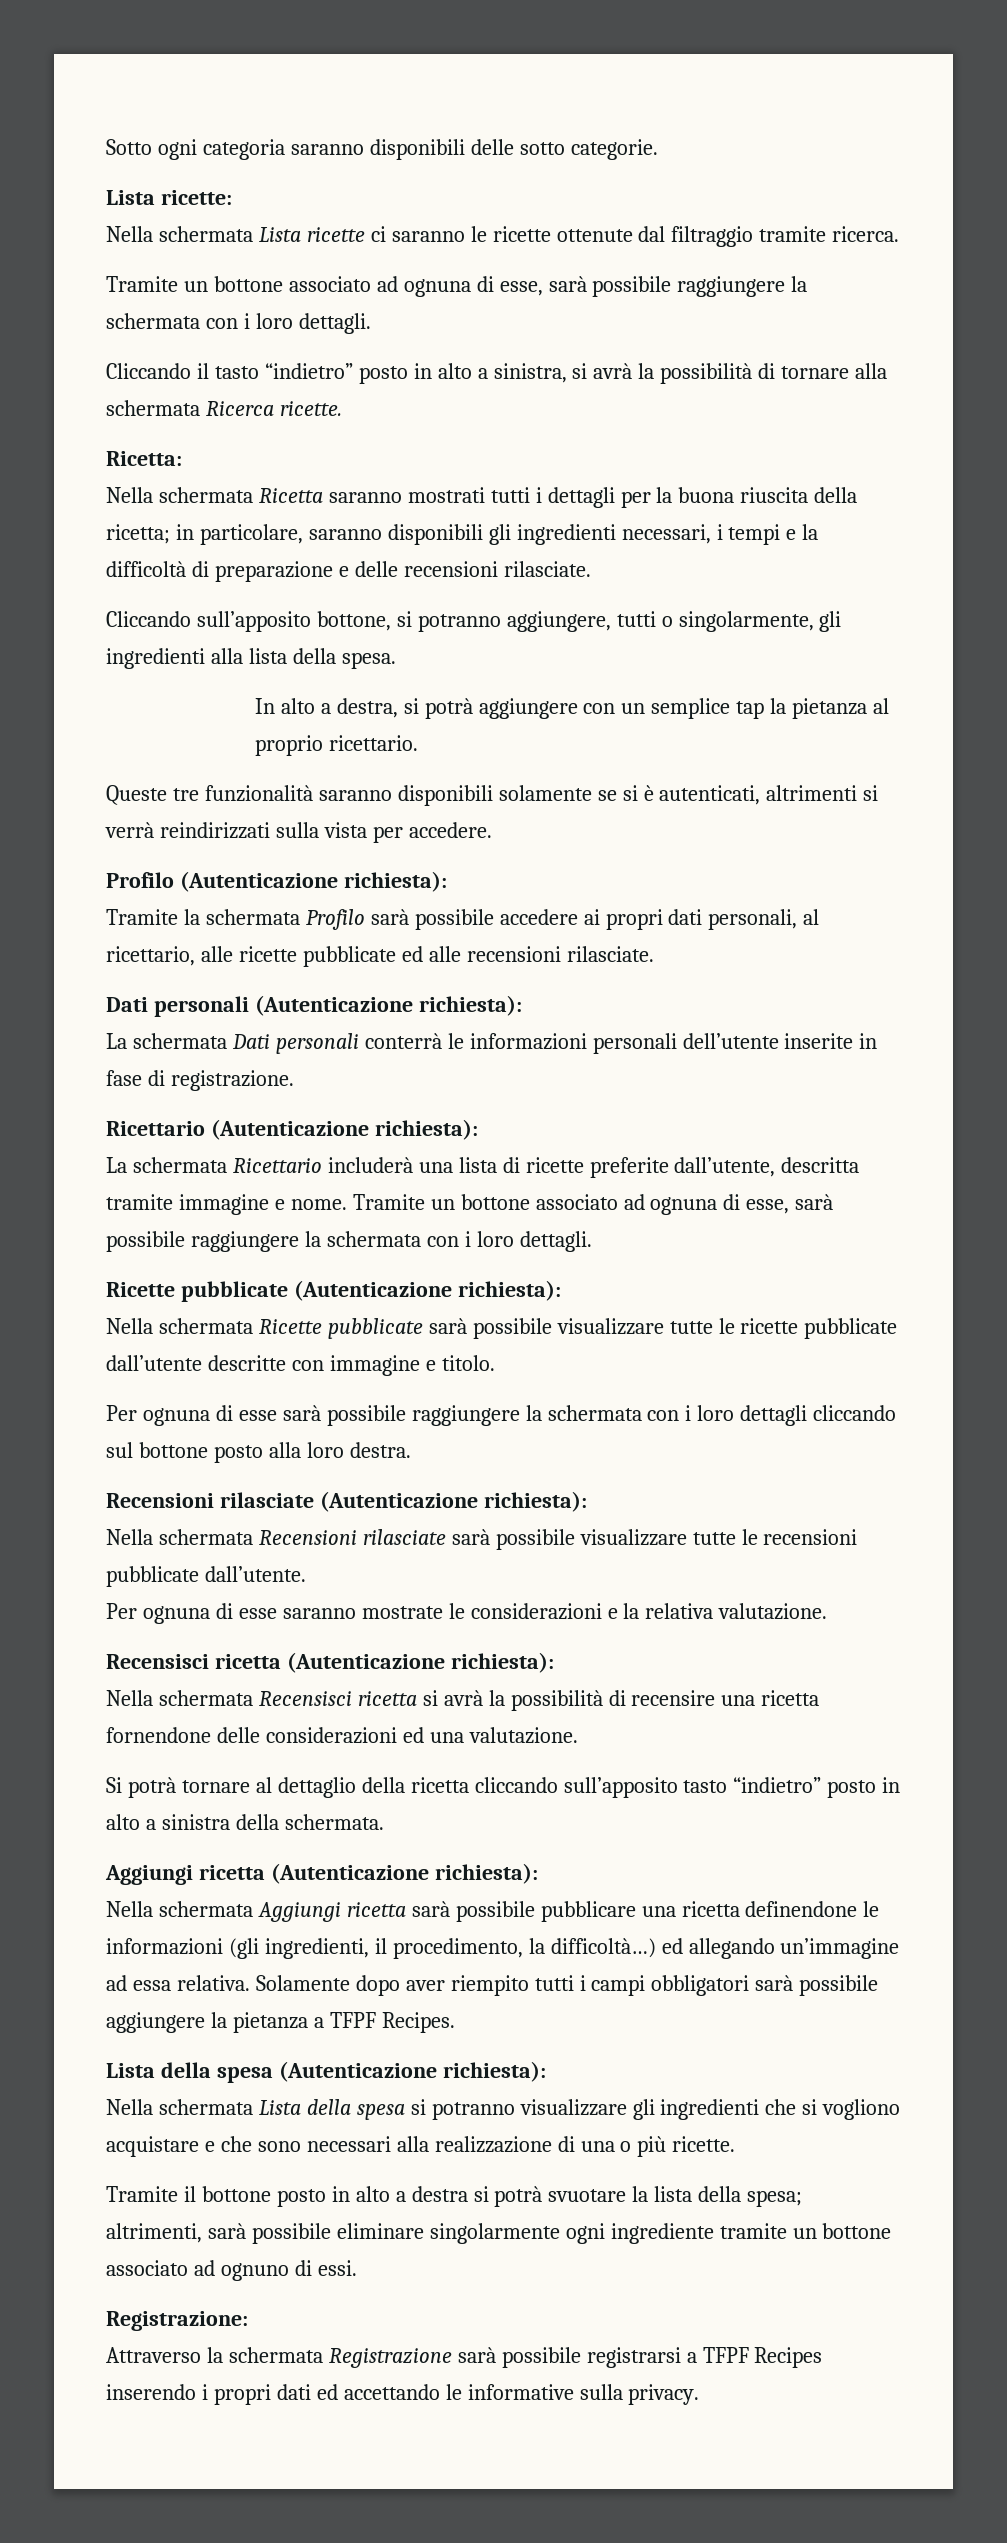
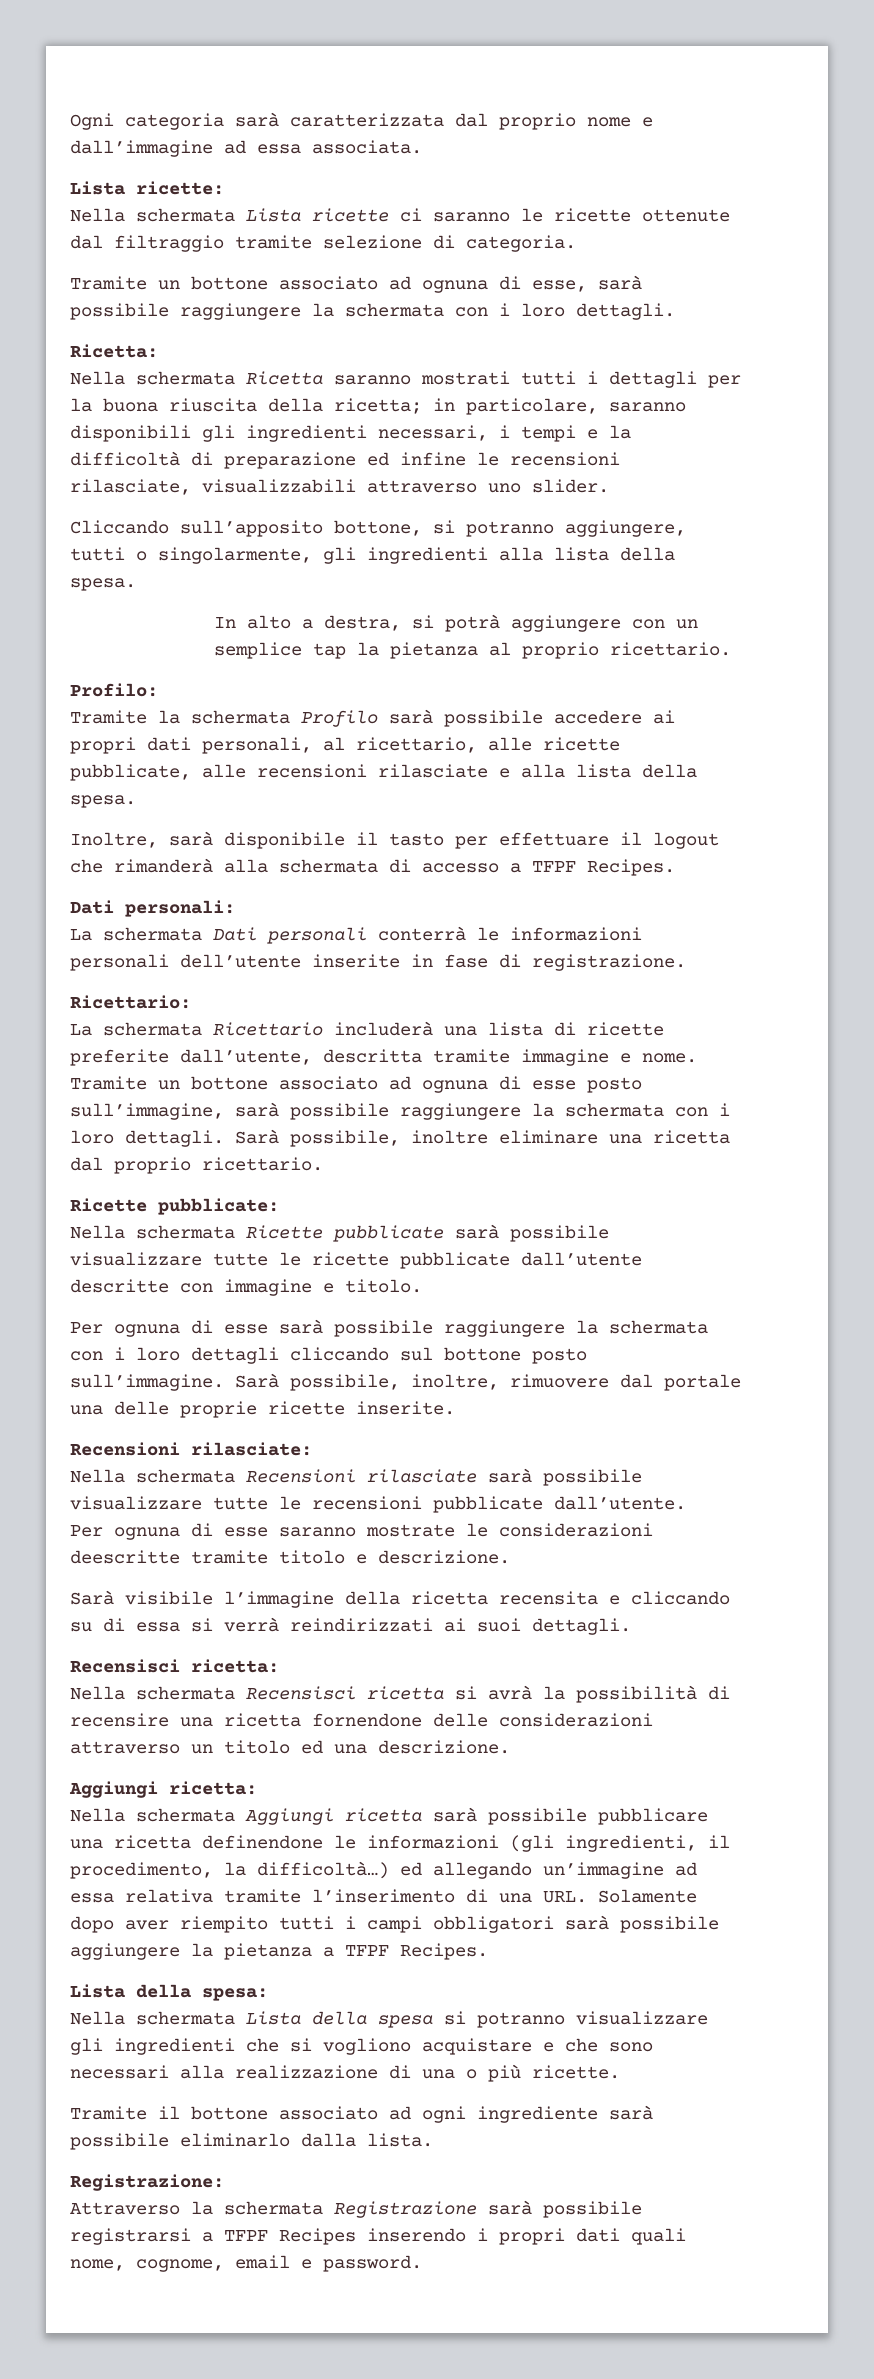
[106,139,658,160] Sotto ogni categoria saranno disponibili delle sotto categorie. -> [70,112,653,130] [70,140,422,157] Ogni categoria sarà caratterizzata dal proprio nome e dall’immagine ad essa associata.
[832,226,900,242] ricerca. -> [323,235,576,252] selezione di categoria.
[106,363,888,384] [106,400,342,416] // Cliccando il tasto “indietro” posto in alto a sinistra, si avrà la possibilità di tornare alla schermata Ricerca ricette. -> (675, 311) none
[338,561,591,577] e delle recensioni rilasciate. -> [367,452,620,466] [70,479,609,495] ed infine le recensioni rilasciate, visualizzabili attraverso uno slider.
[106,785,879,806] [105,822,492,843] [106,871,447,892] Queste tre funzionalità saranno disponibili solamente se si è autenticati, altrimenti si verrà reindirizzati sulla vista per accedere. // Profilo (Autenticazione richiesta): -> [70,683,158,697] Profilo:
[302,946,654,967] [106,995,522,1017] pubblicate ed alle recensioni rilasciate. // Dati personali (Autenticazione richiesta): -> [70,764,697,781] [70,795,136,808] [70,831,719,849] [70,858,675,876] [70,900,235,917] pubblicate, alle recensioni rilasciate e alla lista della spesa. // Inoltre, sarà disponibile il tasto per effettuare il logout che rimanderà alla schermata di accesso a TFPF Recipes. // Dati personali:
[106,1119,478,1140] Ricettario (Autenticazione richiesta): -> [70,995,191,1009] Ricettario:
[746,1194,834,1214] [106,1231,592,1252] [106,1280,561,1302] esse, sarà possibile raggiungere la schermata con i loro dettagli. // Ricette pubblicate (Autenticazione richiesta): -> [532,1077,642,1093] [70,1102,730,1120] [70,1129,730,1147] [70,1157,323,1174] [70,1198,279,1215] esse posto sull’immagine, sarà possibile raggiungere la schermata con i loro dettagli. Sarà possibile, inoltre eliminare una ricetta dal proprio ricettario. // Ricette pubblicate:
[268,1442,411,1458] [106,1491,587,1512] alla loro destra. // Recensioni rilasciate (Autenticazione richiesta): -> [70,1373,741,1391] [70,1401,455,1418] [70,1442,312,1456] sull’immagine. Sarà possibile, inoltre, rimuovere dal portale una delle proprie ricette inserite. // Recensioni rilasciate:
[607,1603,828,1620] [106,1652,554,1673] e la relativa valutazione. // Recensisci ricetta (Autenticazione richiesta): -> [70,1550,510,1564] [70,1590,730,1608] [70,1617,631,1635] [70,1659,279,1673] deescritte tramite titolo e descrizione. // Sarà visibile l’immagine della ricetta recensita e cliccando su di essa si verrà reindirizzati ai suoi dettagli. // Recensisci ricetta:
[402,1727,578,1744] [106,1777,901,1798] [106,1814,384,1830] [105,1863,538,1885] ed una valutazione. // Si potrà tornare al dettaglio della ricetta cliccando sull’apposito tasto “indietro” posto in alto a sinistra della schermata. // Aggiungi ricetta (Autenticazione richiesta): -> [70,1740,510,1754] [69,1781,257,1798] attraverso un titolo ed una descrizione. // Aggiungi ricetta:
[176,1975,250,1991] relativa. -> [125,1889,587,1903] relativa tramite l’inserimento di una URL.
[216,2061,546,2083] spesa (Autenticazione richiesta): -> [202,1988,268,2001] spesa:
[276,2186,803,2207] [106,2223,892,2244] [106,2260,357,2281] posto in alto a destra si potrà svuotare la lista della spesa; altrimenti, sarà possibile eliminare singolarmente ogni ingrediente tramite un bottone associato ad ognuno di essi. -> [279,2105,653,2123] [70,2133,433,2150] associato ad ogni ingrediente sarà possibile eliminarlo dalla lista.
[316,2384,700,2405] ed accettando le informative sulla privacy. -> [631,2228,686,2245] [70,2255,422,2272] quali nome, cognome, email e password.

